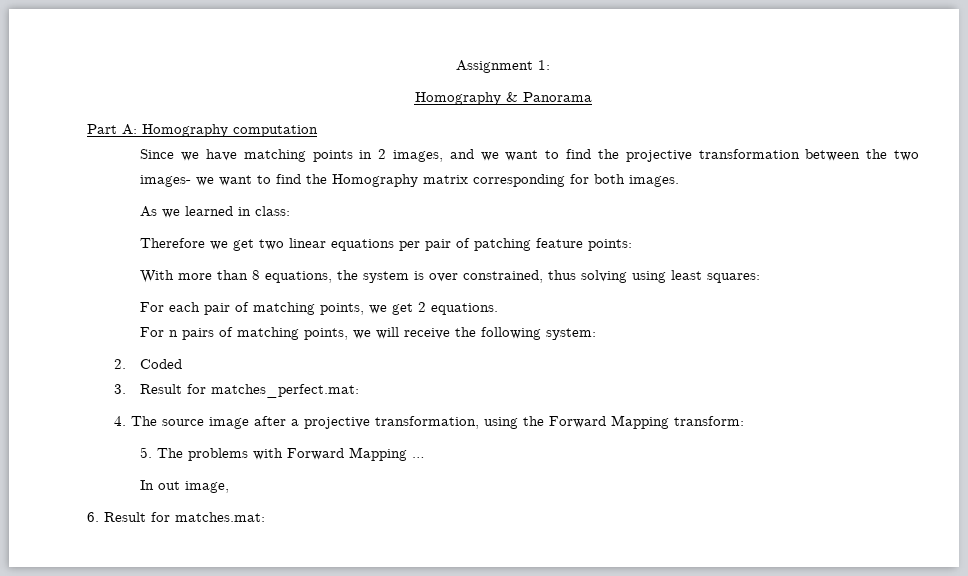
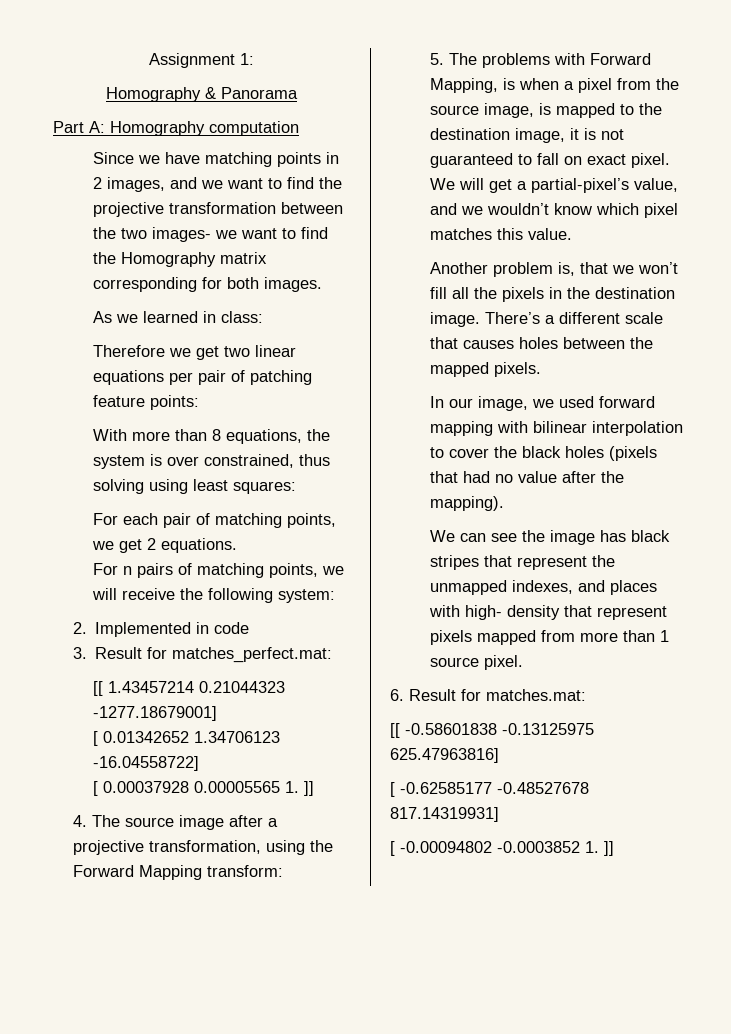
[140,359,183,369] Coded -> [95,622,250,637] Implemented in code
(360, 391) none -> [93,681,286,696] [93,706,218,721] [93,731,281,746] [93,756,200,771] [93,781,315,796] // [[ 1.43457214 0.21044323 -1277.18679001] // [ 0.01342652 1.34706123 -16.04558722] // [ 0.00037928 0.00005565 1. ]]
[349,447,426,461] Mapping … -> [430,78,680,93] [430,103,663,118] [430,128,625,143] [430,153,671,168] [430,178,679,193] [430,203,679,218] [430,228,573,240] [430,262,679,277] [430,287,676,302] [430,312,664,327] [430,337,654,349] [430,362,542,377] Mapping, is when a pixel from the source image, is mapped to the destination image, it is not guaranteed to fall on exact pixel. We will get a partial-pixel’s value, and we wouldn’t know which pixel matches this value. // Another problem is, that we won’t fill all the pixels in the destination image. There’s a different scale that causes holes between the mapped pixels.
[158,481,230,493] [87,512,265,522] out image, // 6. Result for matches.mat: -> [449,396,656,411] [430,421,684,436] [430,446,658,461] [430,471,625,483] [430,496,505,511] [430,530,671,545] [430,555,616,570] [430,580,658,595] [429,605,668,620] [430,630,670,645] [430,655,524,670] [390,689,586,701] [390,723,594,738] [390,748,499,763] [390,782,589,797] [390,807,499,822] [390,841,614,856] our image, we used forward mapping with bilinear interpolation to cover the black holes (pixels that had no value after the mapping). // We can see the image has black stripes that represent the unmapped indexes, and places with high- density that represent pixels mapped from more than 1 source pixel. // 6. Result for matches.mat: // [[ -0.58601838 -0.13125975 625.47963816] // [ -0.62585177 -0.48527678 817.14319931] // [ -0.00094802 -0.0003852 1. ]]

